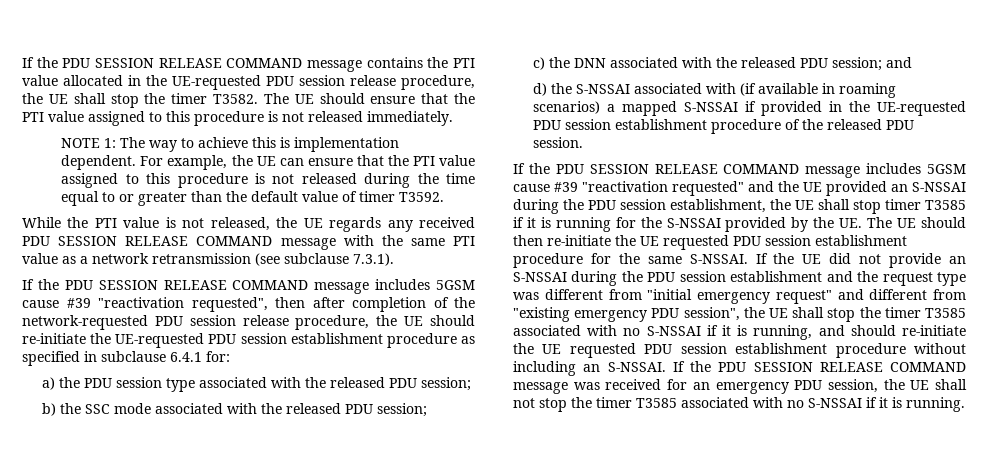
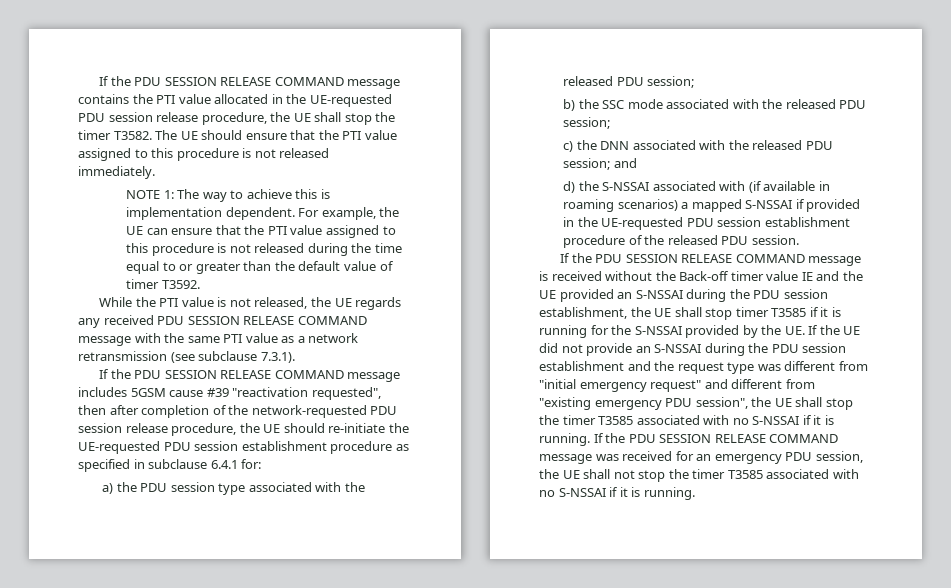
[866,163,966,174] [513,181,744,196] includes 5GSM cause #39 "reactivation requested" -> [539,271,813,281] is received without the Back-off timer value IE
[867,217,966,228] [513,235,907,250] [513,253,748,268] The UE should then re-initiate the UE requested PDU session establishment procedure for the same S-NSSAI. -> (805, 330) none
[753,325,966,340] [513,343,966,358] [513,361,666,376] running, and should re-initiate the UE requested PDU session establishment procedure without including an S-NSSAI. -> [539,433,590,446] running.

